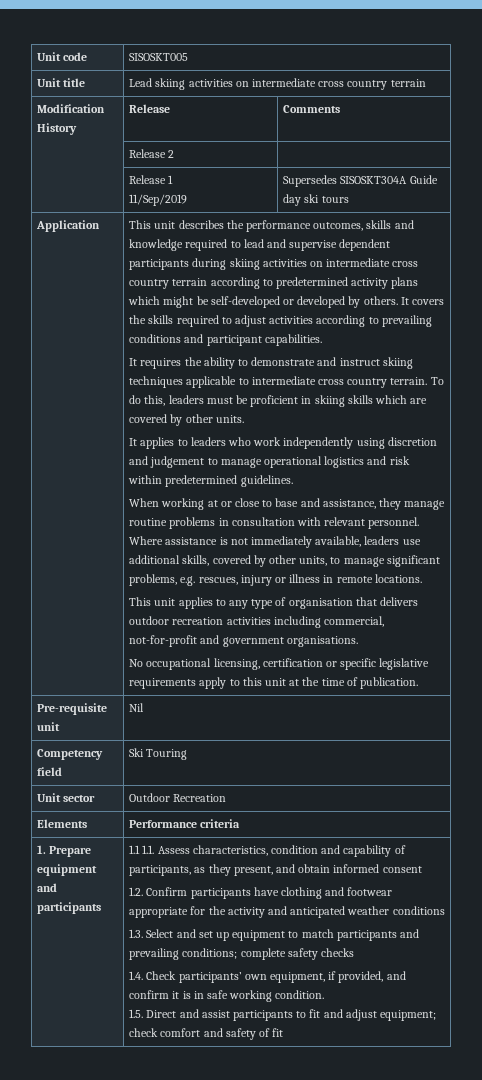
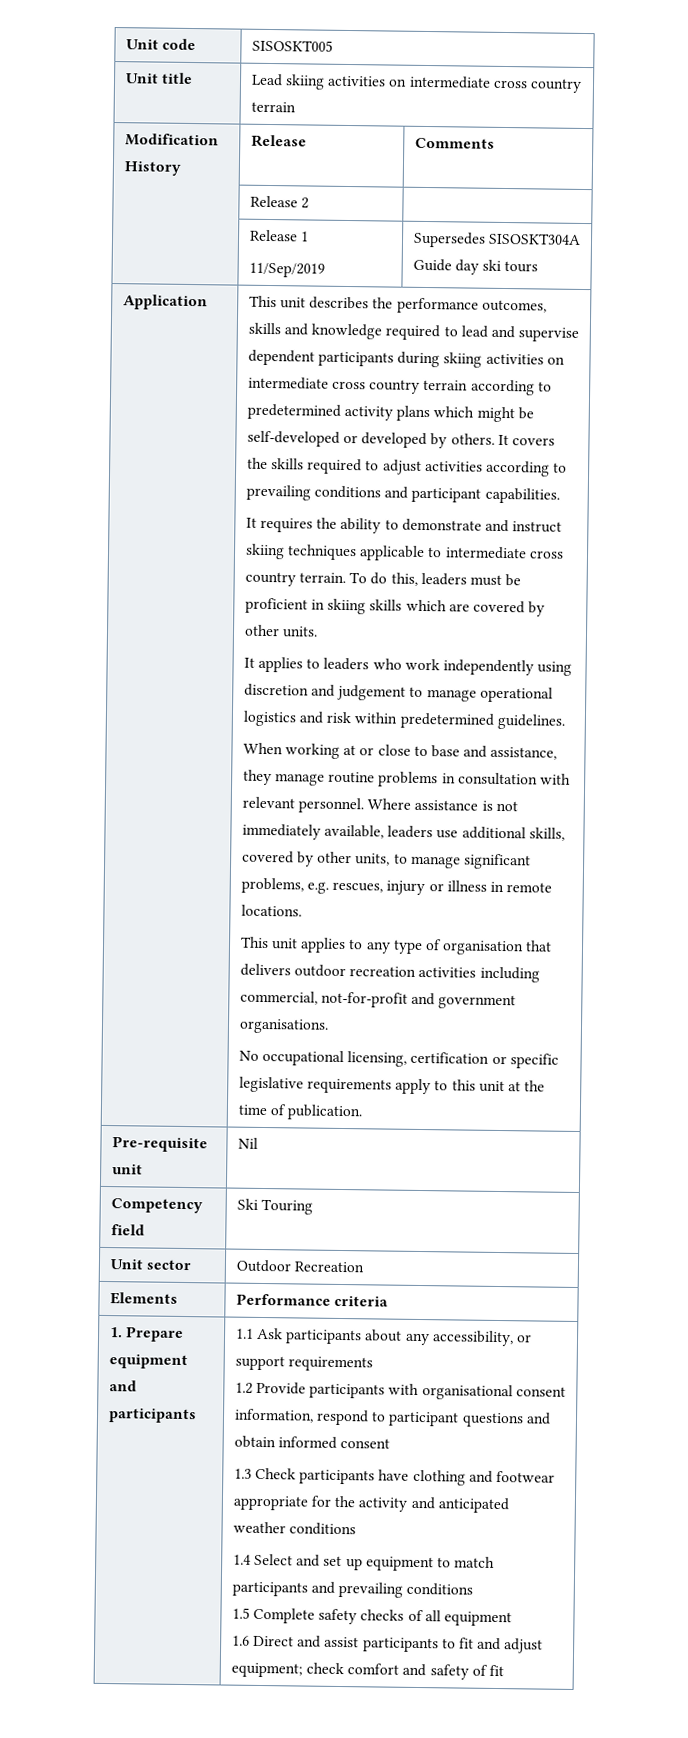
[142,845,406,857] [129,864,273,876] 1.1. Assess characteristics, condition and capability of participants, as they present, -> [256,1327,532,1347] [234,1355,373,1372] [234,1381,566,1401] [233,1408,524,1428] Ask participants about any accessibility, or support requirements // 1.2 Provide participants with organisational consent information, respond to participant questions
[129,887,188,896] 1.2. Confirm -> [233,1467,296,1480] 1.3 Check
[129,929,144,938] 1.3. -> [232,1554,251,1565] 1.4
[182,948,286,960] conditions; complete -> [406,1582,474,1596] [231,1607,315,1624] conditions // 1.5 Complete
[129,971,406,983] [129,990,325,1002] [129,1009,144,1018] // 1.4. Check participants’ own equipment, if provided, and confirm it is in safe working condition. // 1.5. -> [407,1609,512,1627] [231,1635,250,1646] of all equipment // 1.6

